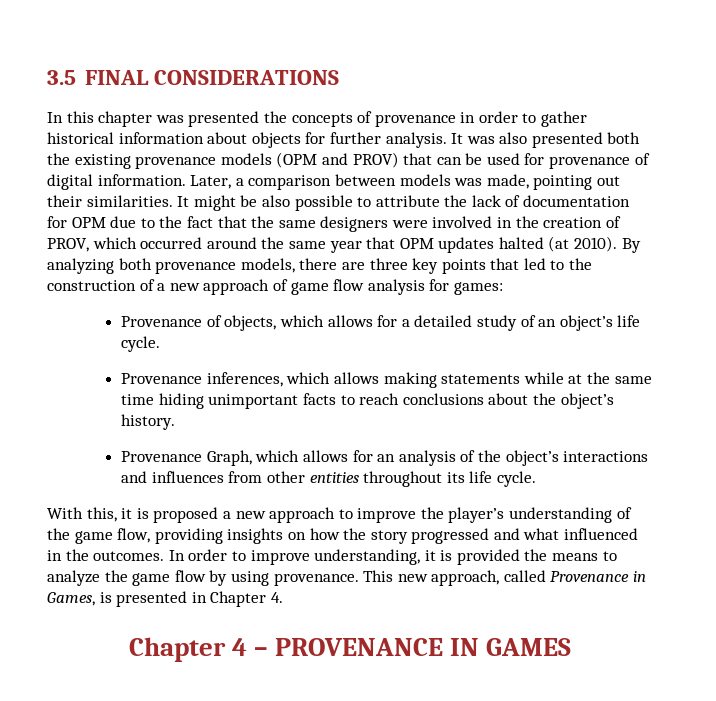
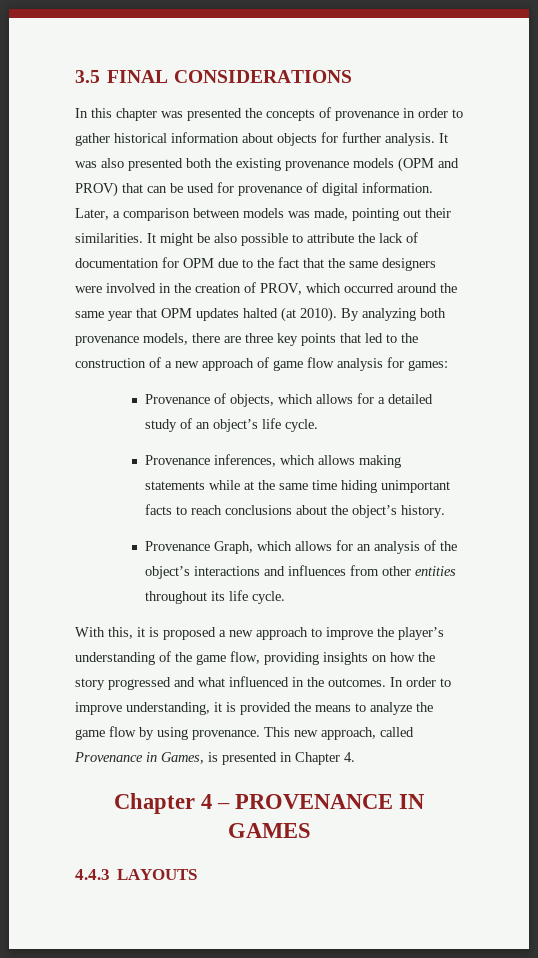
(572, 647) none -> [75,869,198,880] // 4.4.3 LAYOUTS

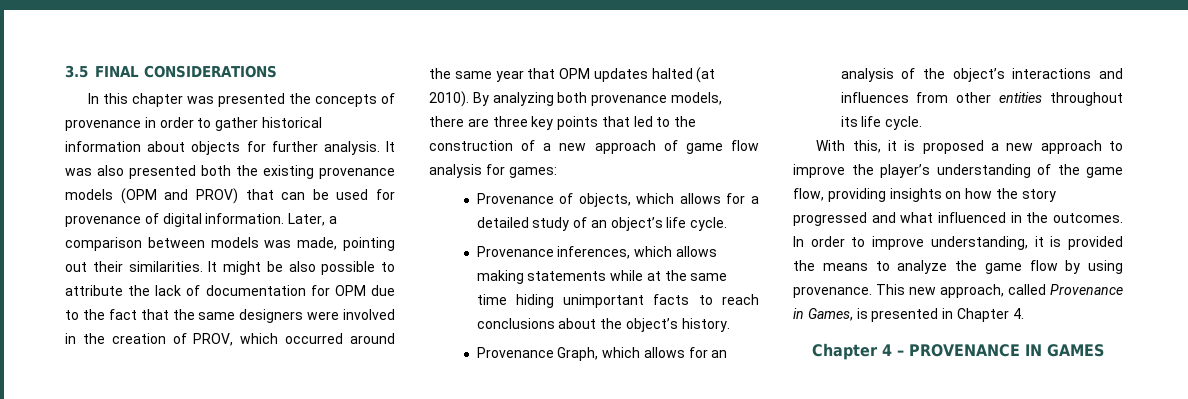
[75,869,198,880] // 4.4.3 LAYOUTS -> (1104, 350) none

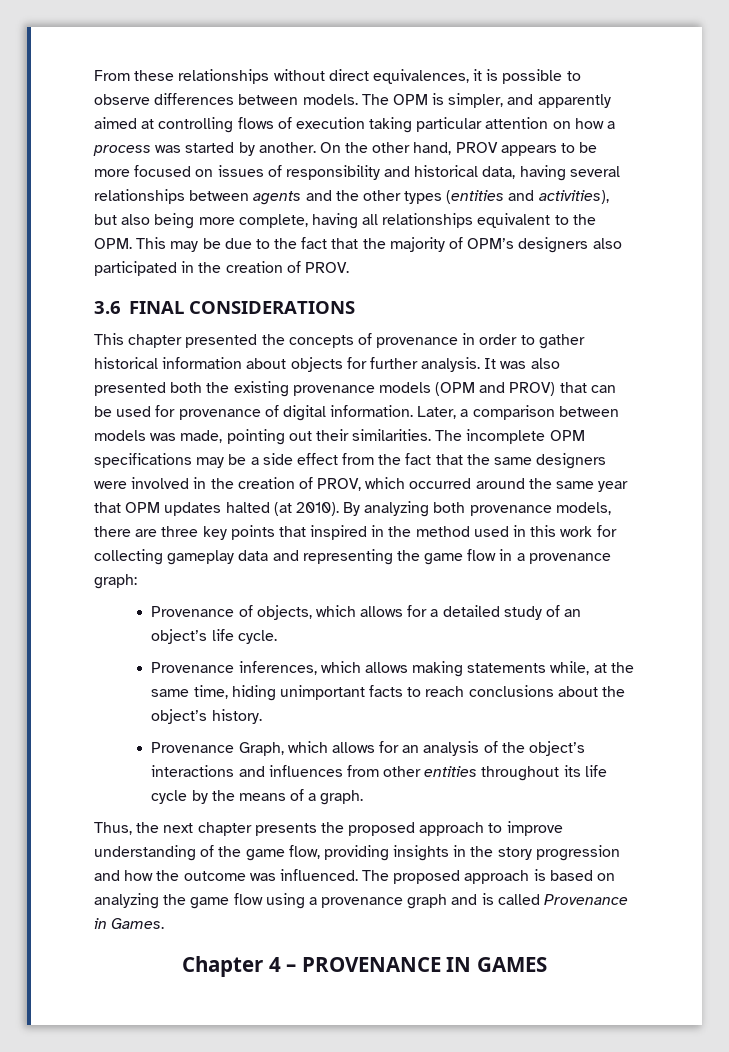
[65,65,277,78] [88,93,215,107] 3.5 FINAL CONSIDERATIONS // In this chapter was -> [94,69,581,84] [94,93,611,108] [94,117,616,133] [93,142,598,156] [94,165,620,181] [94,189,609,205] [94,213,596,229] [94,237,622,253] [94,261,349,276] [94,301,355,314] [94,333,183,348] From these relationships without direct equivalences, it is possible to observe differences between models. The OPM is simpler, and apparently aimed at controlling flows of execution taking particular attention on how a process was started by another. On the other hand, PROV appears to be more focused on issues of responsibility and historical data, having several relationships between agents and the other types (entities and activities), but also being more complete, having all relationships equivalent to the OPM. This may be due to the fact that the majority of OPM’s designers also participated in the creation of PROV. // 3.6 FINAL CONSIDERATIONS // This chapter
[208,261,395,275] [65,285,395,296] [65,310,79,320] It might be also possible to attribute the lack of documentation for OPM due to -> [435,429,585,444] [94,453,375,468] The incomplete OPM specifications may be a side effect from
[633,116,697,127] [429,140,759,154] [429,164,557,178] led to the construction of a new approach of game flow analysis for games: -> [310,525,617,540] [94,549,611,565] [94,574,137,589] inspired in the method used in this work for collecting gameplay data and representing the game flow in a provenance graph:
[610,270,644,281] while -> [550,661,590,675] while,
[476,294,507,305] time -> [193,685,228,699] time,
[885,116,923,130] [816,140,1034,154] cycle. // With this, it is proposed a new -> [151,789,364,805] [94,822,416,836] cycle by the means of a graph. // Thus, the next chapter presents the proposed
[851,164,930,178] the player’s -> (563, 828) none
[945,188,1056,202] [793,212,1123,226] [793,236,1123,250] [793,260,1123,274] [793,284,1123,298] [793,308,1024,322] on how the story progressed and what influenced in the outcomes. In order to improve understanding, it is provided the means to analyze the game flow by using provenance. This new approach, called Provenance in Games, is presented in Chapter 4. -> [453,845,620,861] [94,869,616,884] [94,893,629,909] [94,918,165,929] in the story progression and how the outcome was influenced. The proposed approach is based on analyzing the game flow using a provenance graph and is called Provenance in Games.

